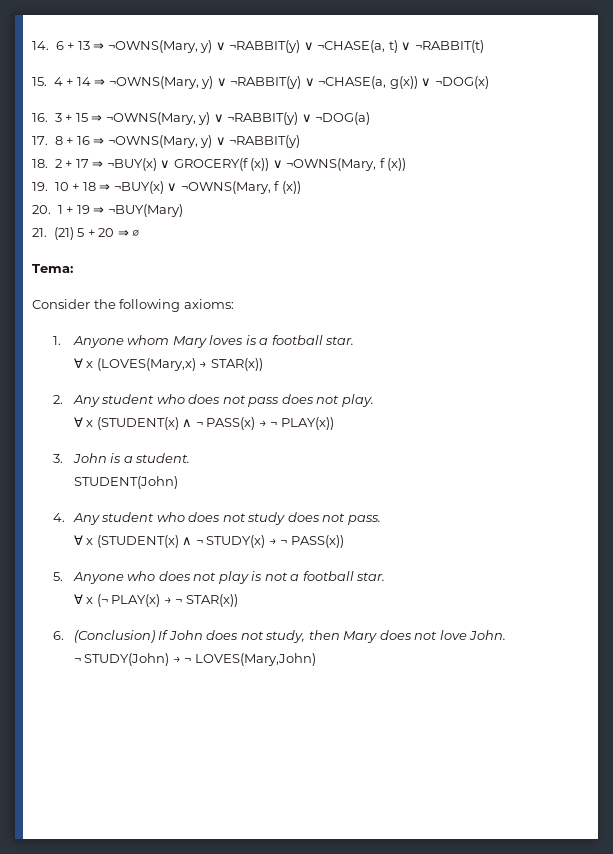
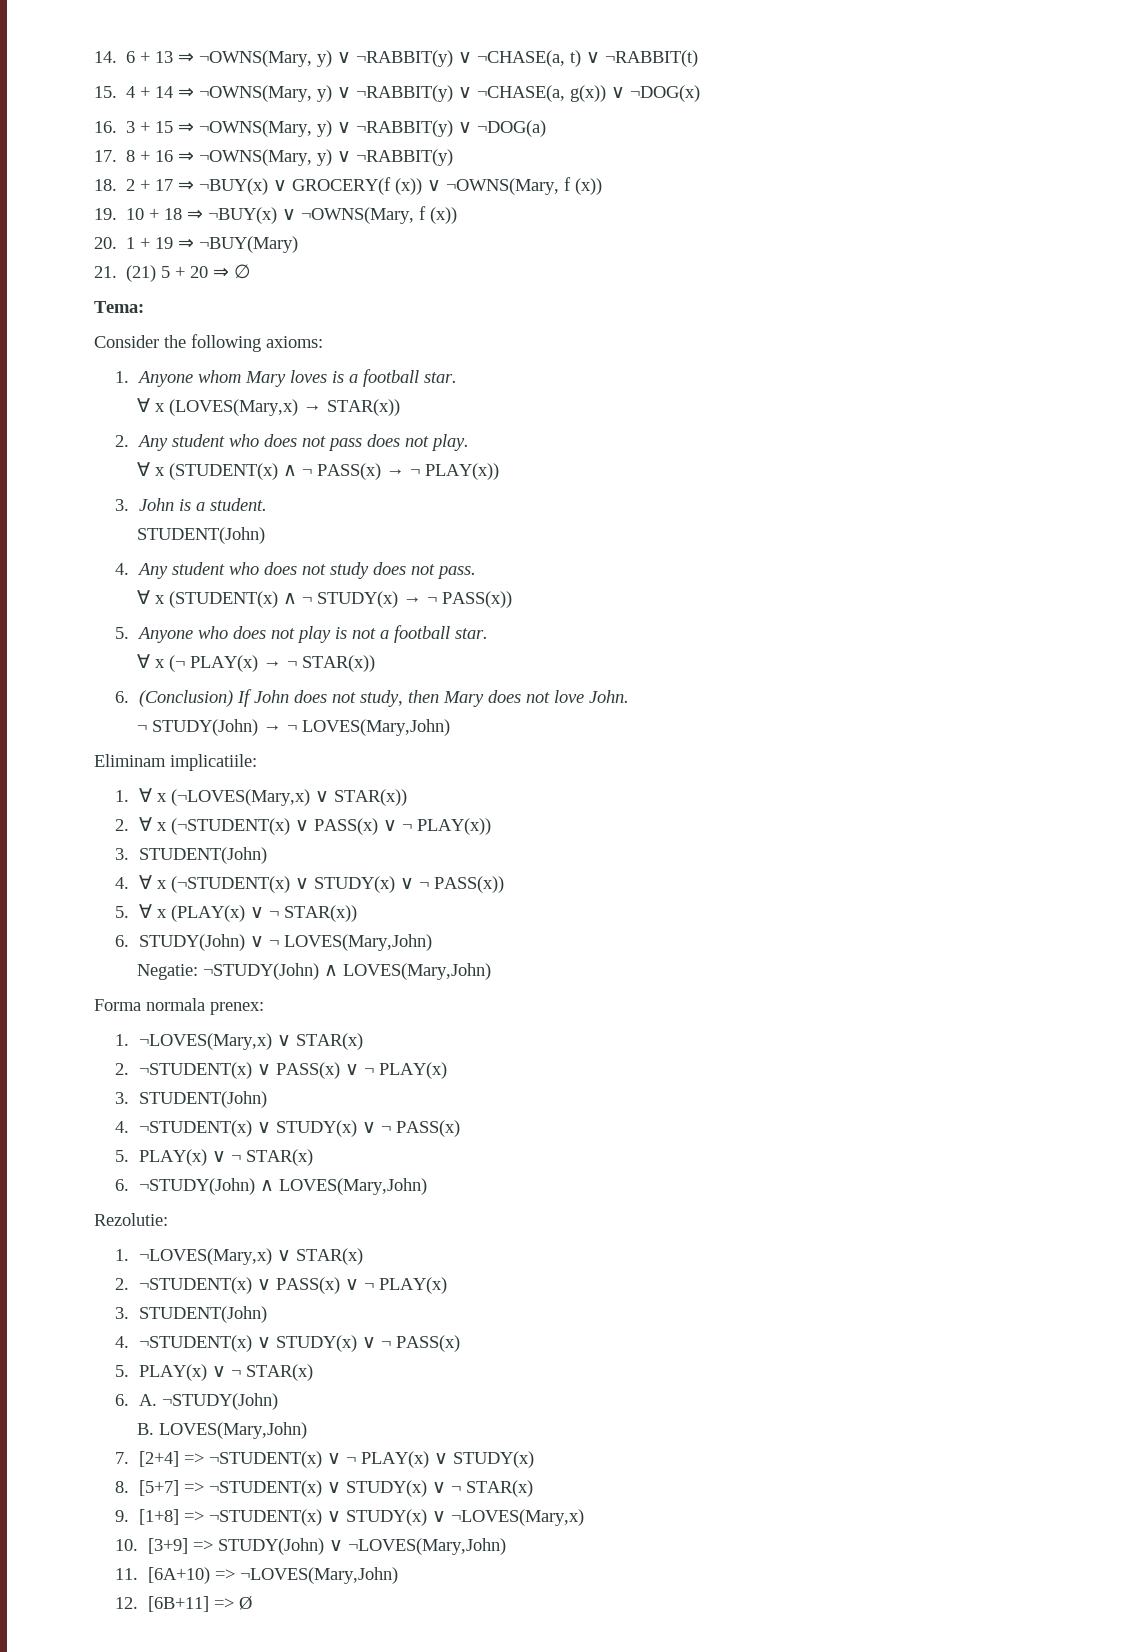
(316, 659) none -> [94,754,257,771] [115,788,407,806] [115,817,491,835] [115,847,267,864] [115,875,504,893] [115,904,357,922] [115,934,432,951] [136,963,491,980] [94,998,264,1015] [115,1033,363,1050] [115,1062,447,1079] [115,1091,267,1108] [115,1120,460,1137] [115,1149,313,1166] [115,1178,427,1195] [94,1213,168,1226] [115,1248,363,1265] [115,1277,447,1294] [115,1306,267,1323] [115,1335,460,1352] [115,1364,313,1381] [115,1393,278,1410] [136,1422,307,1439] [115,1451,534,1468] [115,1480,533,1497] [115,1509,584,1526] [115,1538,506,1555] [115,1567,398,1584] [115,1596,252,1612] // Eliminam implicatiile: // 1. ∀ x (¬LOVES(Mary,x) ∨ STAR(x)) // 2. ∀ x (¬STUDENT(x) ∨ PASS(x) ∨ ¬ PLAY(x)) // 3. STUDENT(John) // 4. ∀ x (¬STUDENT(x) ∨ STUDY(x) ∨ ¬ PASS(x)) // 5. ∀ x (PLAY(x) ∨ ¬ STAR(x)) // 6. STUDY(John) ∨ ¬ LOVES(Mary,John) // Negatie: ¬STUDY(John) ∧ LOVES(Mary,John) // Forma normala prenex: // 1. ¬LOVES(Mary,x) ∨ STAR(x) // 2. ¬STUDENT(x) ∨ PASS(x) ∨ ¬ PLAY(x) // 3. STUDENT(John) // 4. ¬STUDENT(x) ∨ STUDY(x) ∨ ¬ PASS(x) // 5. PLAY(x) ∨ ¬ STAR(x) // 6. ¬STUDY(John) ∧ LOVES(Mary,John) // Rezolutie: // 1. ¬LOVES(Mary,x) ∨ STAR(x) // 2. ¬STUDENT(x) ∨ PASS(x) ∨ ¬ PLAY(x) // 3. STUDENT(John) // 4. ¬STUDENT(x) ∨ STUDY(x) ∨ ¬ PASS(x) // 5. PLAY(x) ∨ ¬ STAR(x) // 6. A. ¬STUDY(John) // B. LOVES(Mary,John) // 7. [2+4] => ¬STUDENT(x) ∨ ¬ PLAY(x) ∨ STUDY(x) // 8. [5+7] => ¬STUDENT(x) ∨ STUDY(x) ∨ ¬ STAR(x) // 9. [1+8] => ¬STUDENT(x) ∨ STUDY(x) ∨ ¬LOVES(Mary,x) // 10. [3+9] => STUDY(John) ∨ ¬LOVES(Mary,John) // 11. [6A+10) => ¬LOVES(Mary,John) // 12. [6B+11] => Ø

